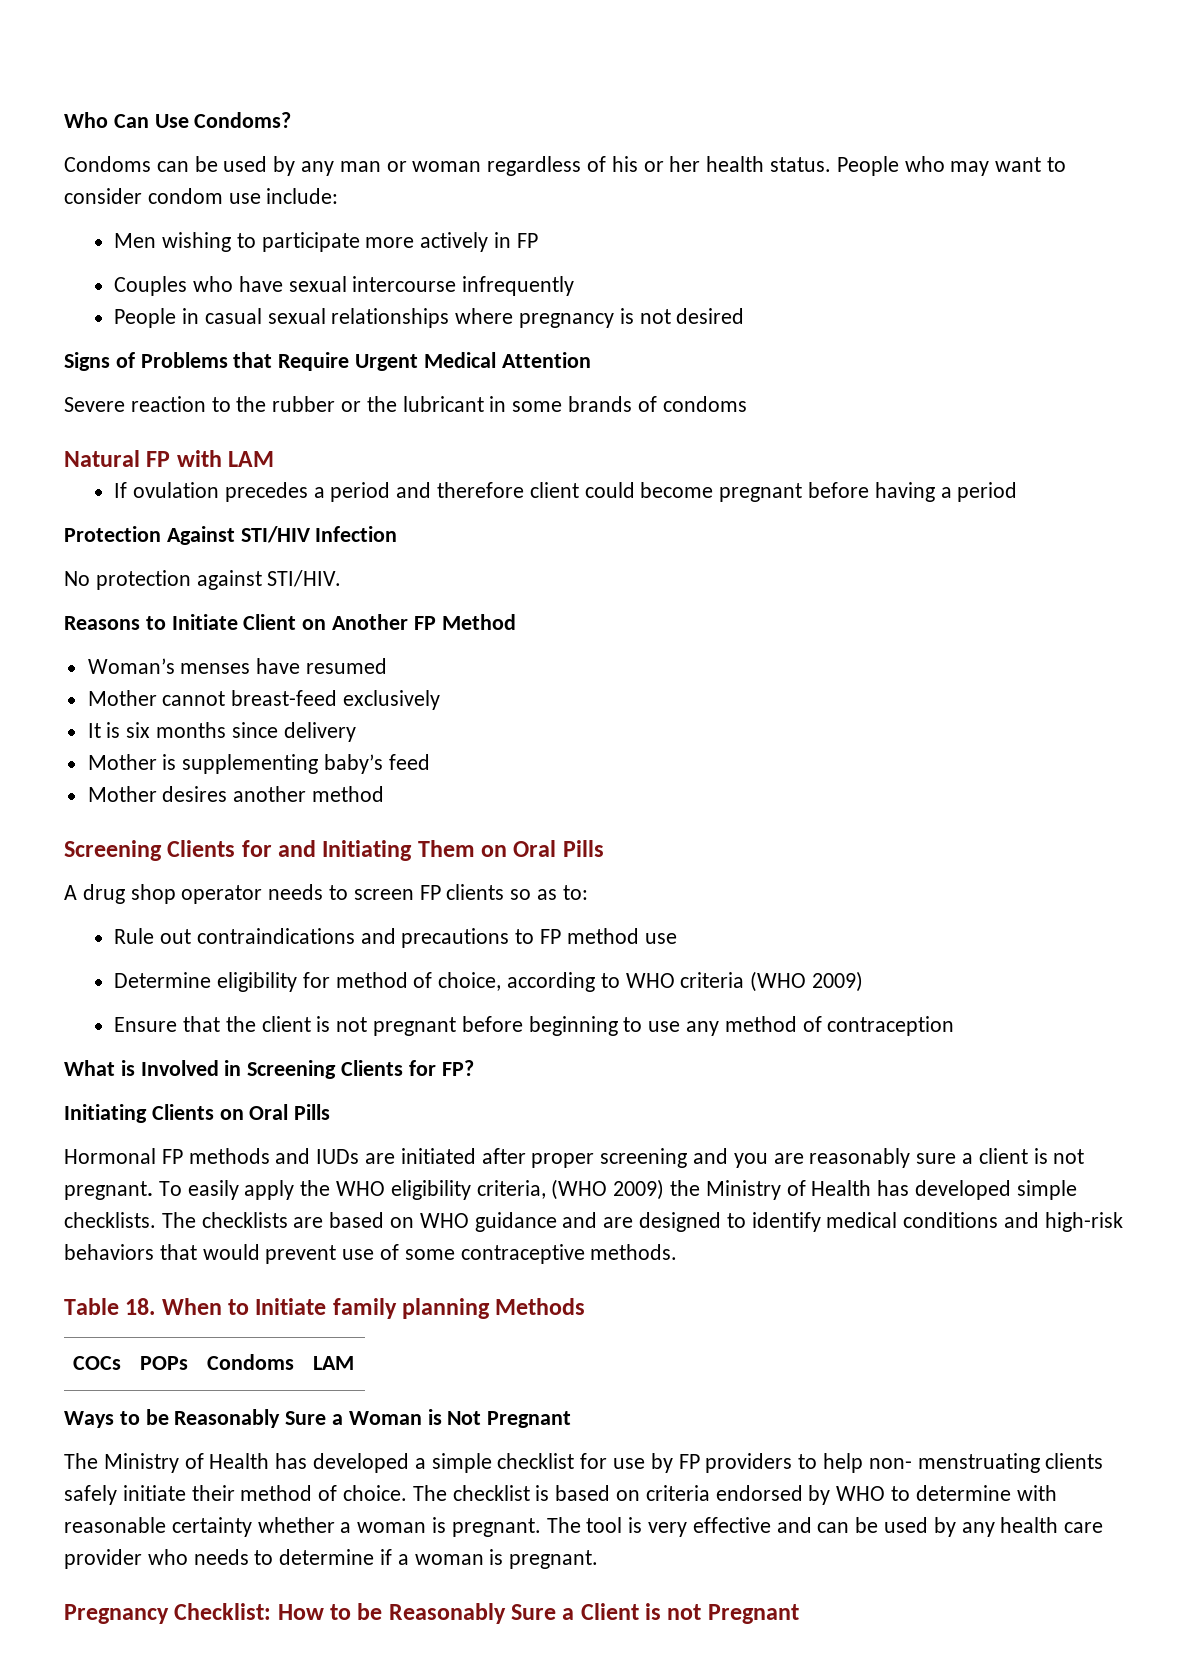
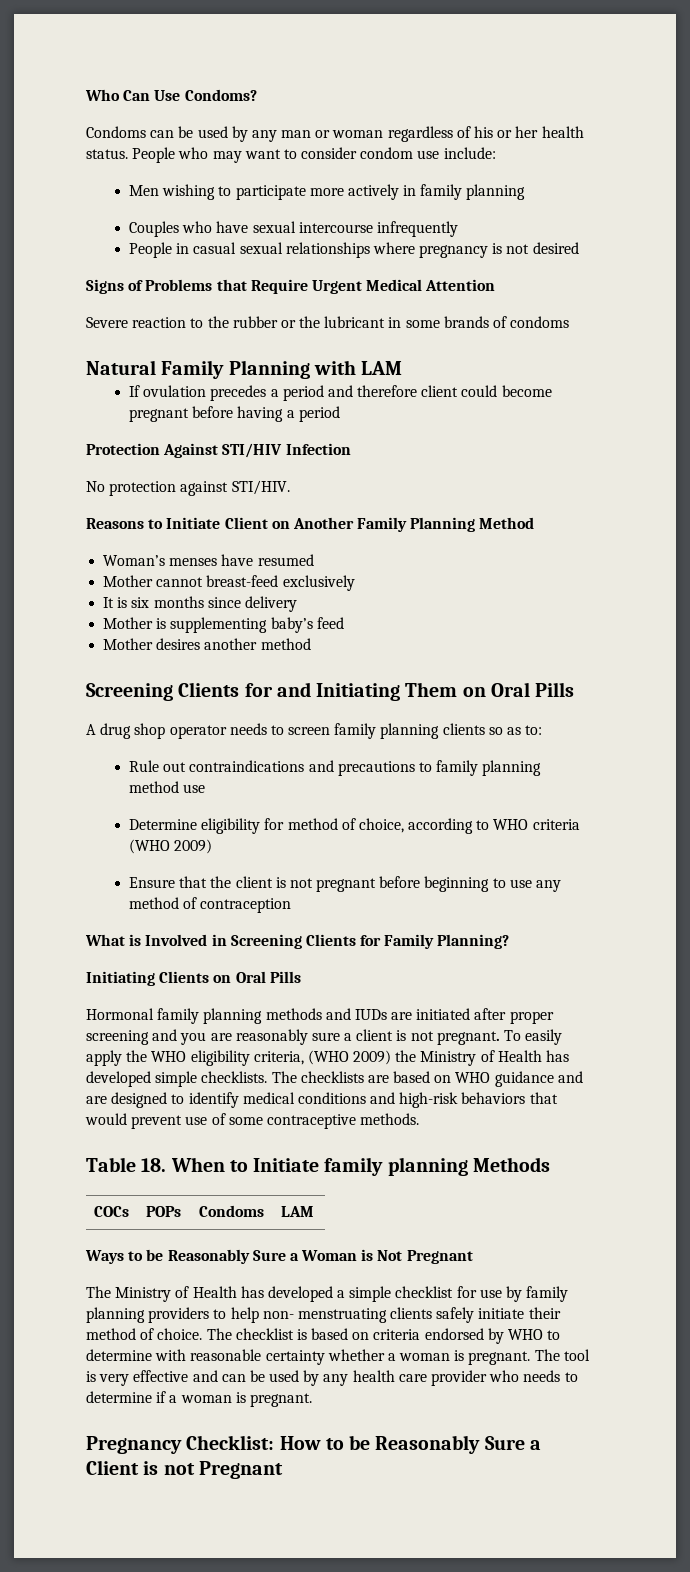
[516,233,538,248] FP -> [420,184,526,200] family planning
[146,451,171,467] FP -> [161,360,310,379] Family Planning
[413,616,436,630] FP -> [357,517,476,532] Family Planning
[419,885,441,900] FP -> [334,723,440,739] family planning
[540,929,562,944] FP -> [436,760,542,776] family planning
[441,1060,474,1076] FP? -> [384,934,510,949] Family Planning?
[161,1149,183,1164] FP -> [157,1008,263,1024] family planning
[678,1454,700,1469] FP -> [526,1286,569,1302] [86,1307,145,1323] family planning

